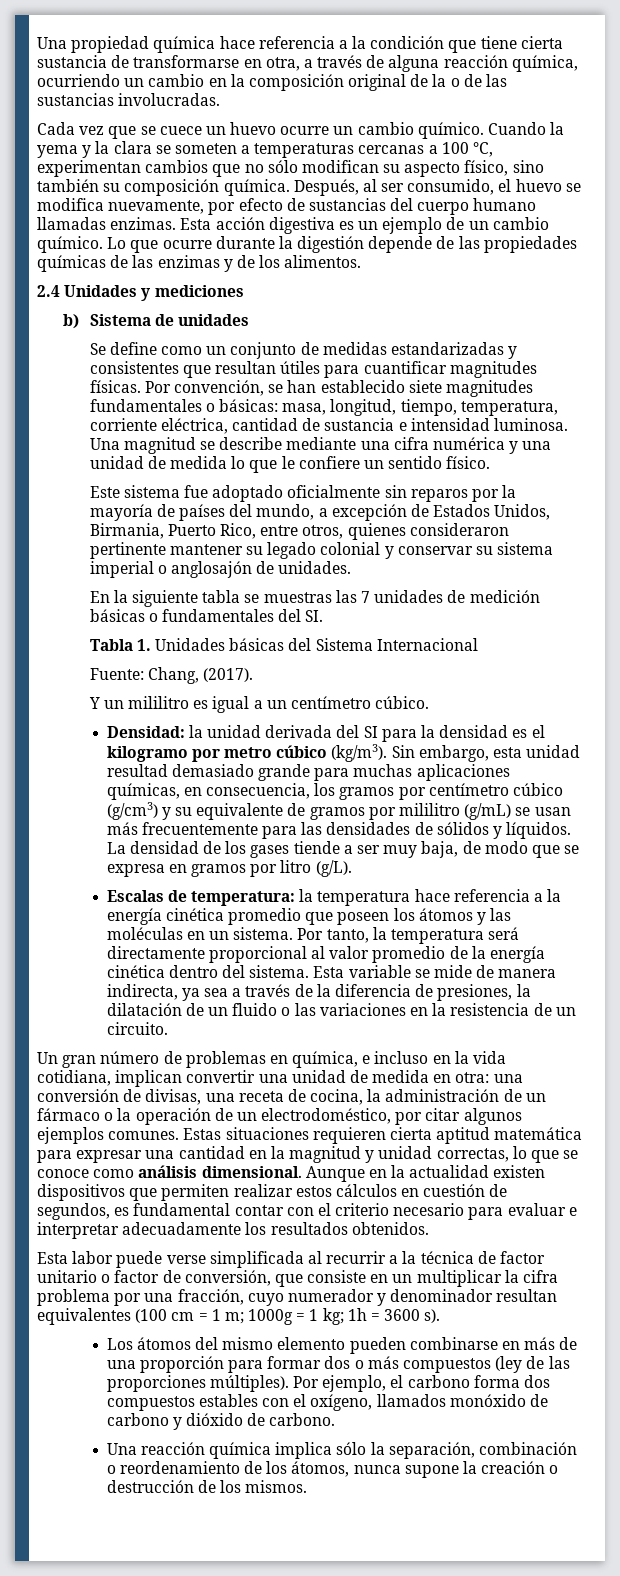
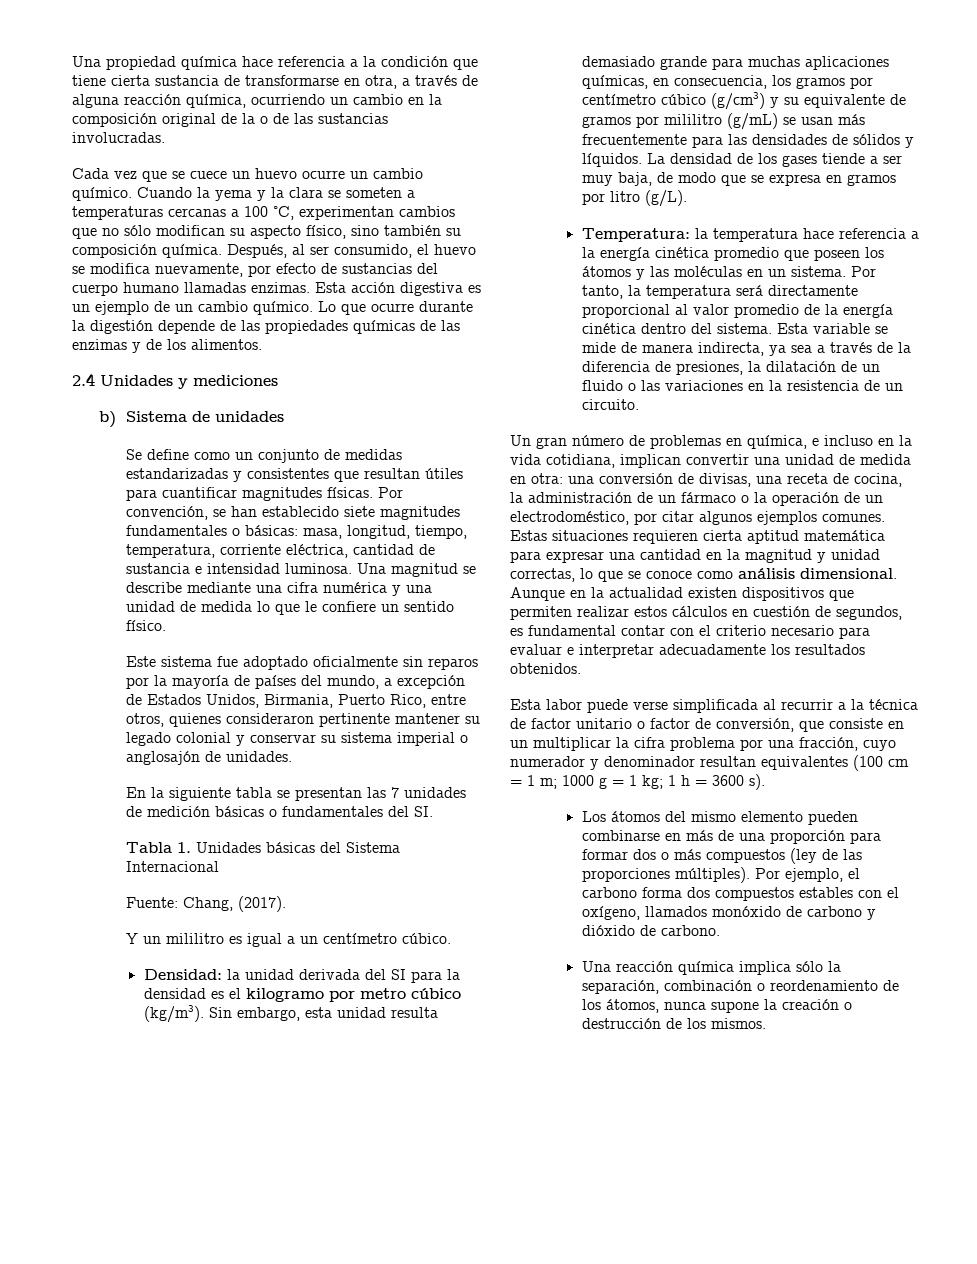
[263,592,332,603] muestras -> [294,787,362,801] presentan
[106,764,168,777] resultad -> [390,1007,438,1018] resulta
[106,890,296,906] Escalas de temperatura: -> [581,228,690,242] Temperatura:
[248,1309,294,1325] 1000g -> [562,775,607,789] 1000 g
[347,1308,367,1321] 1h -> [668,775,690,786] 1 h

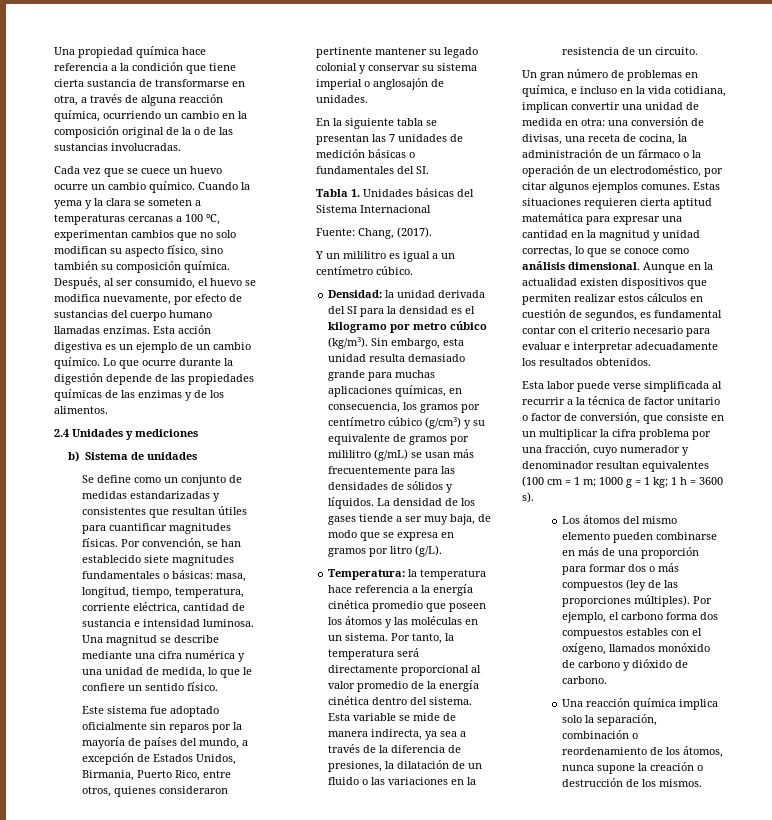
[124,225,151,236] sólo -> [216,230,236,238] solo
[200,601,252,612] medida -> [162,667,206,678] medida,
[795,961,823,972] sólo -> [562,715,583,723] solo

